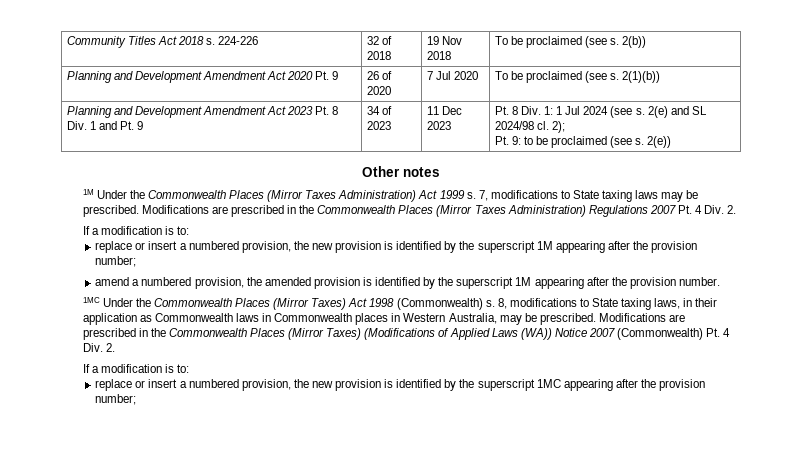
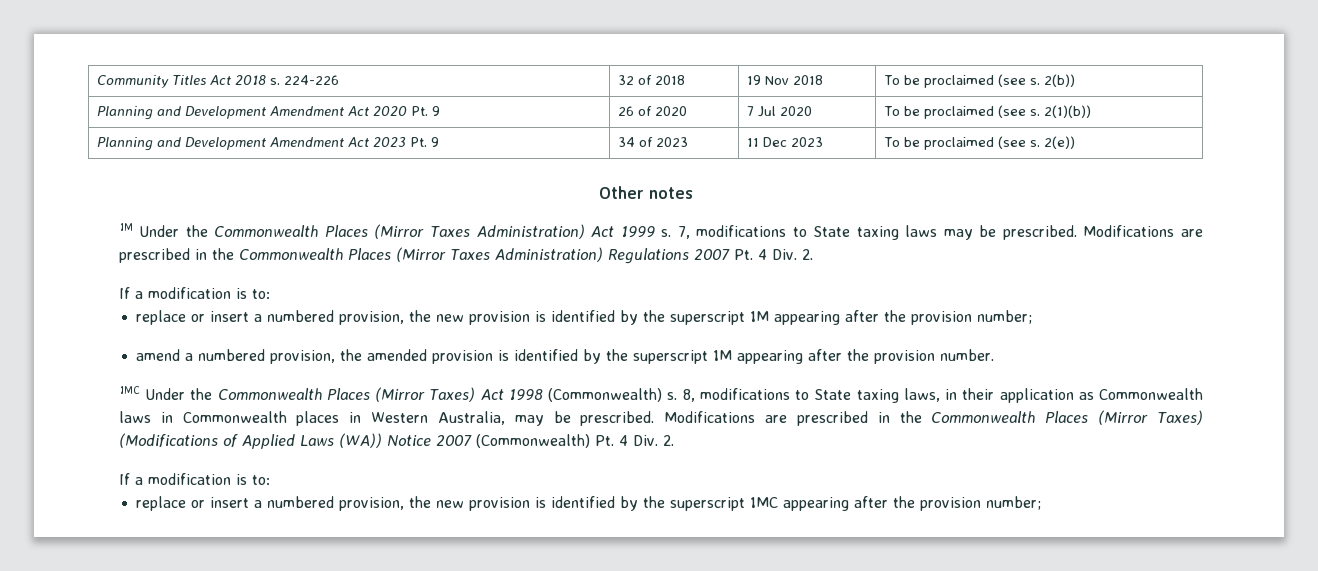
[332,106,339,115] [66,121,134,130] 8 Div. 1 and Pt. -> (427, 142) none
[494,106,707,118] [494,121,565,133] [494,136,533,145] Pt. 8 Div. 1: 1 Jul 2024 (see s. 2(e) and SL 2024/98 cl. 2); // Pt. 9: to -> [883,137,900,147] To

